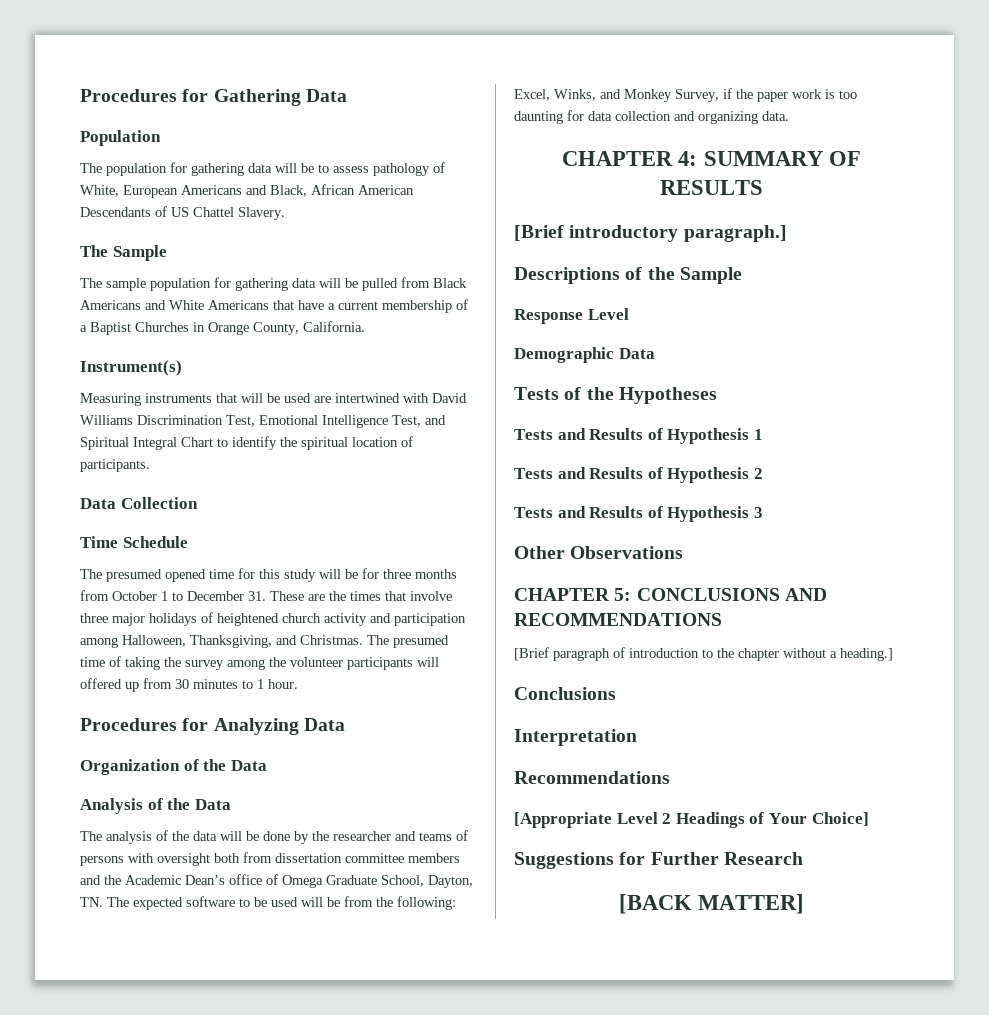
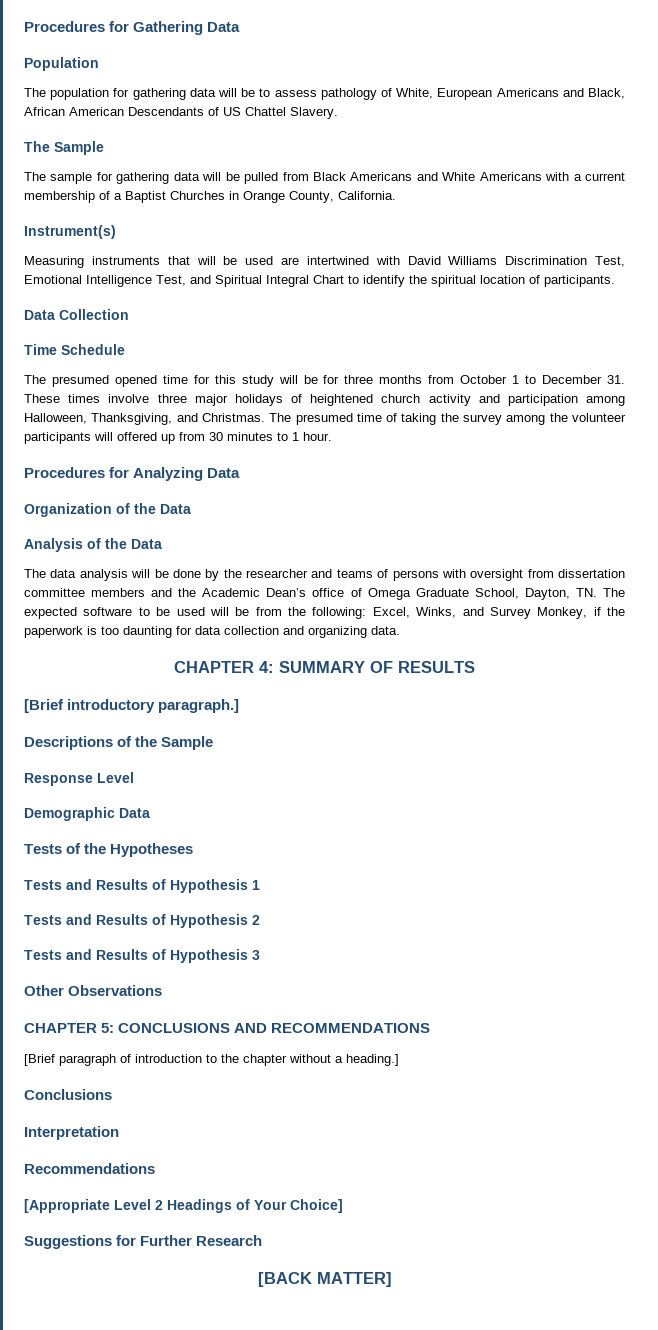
[150,278,211,291] population -> (93, 178) none
[273,300,324,310] that have -> [545,172,570,181] with
[308,591,406,601] are the times that -> [68,394,101,403] times
[106,830,217,844] analysis of the data -> [50,569,128,581] data analysis
[214,853,240,863] both -> (524, 575) none
[624,88,822,102] Monkey Survey, if the paper work -> [489,607,625,619] [24,626,83,638] Survey Monkey, if the paperwork

